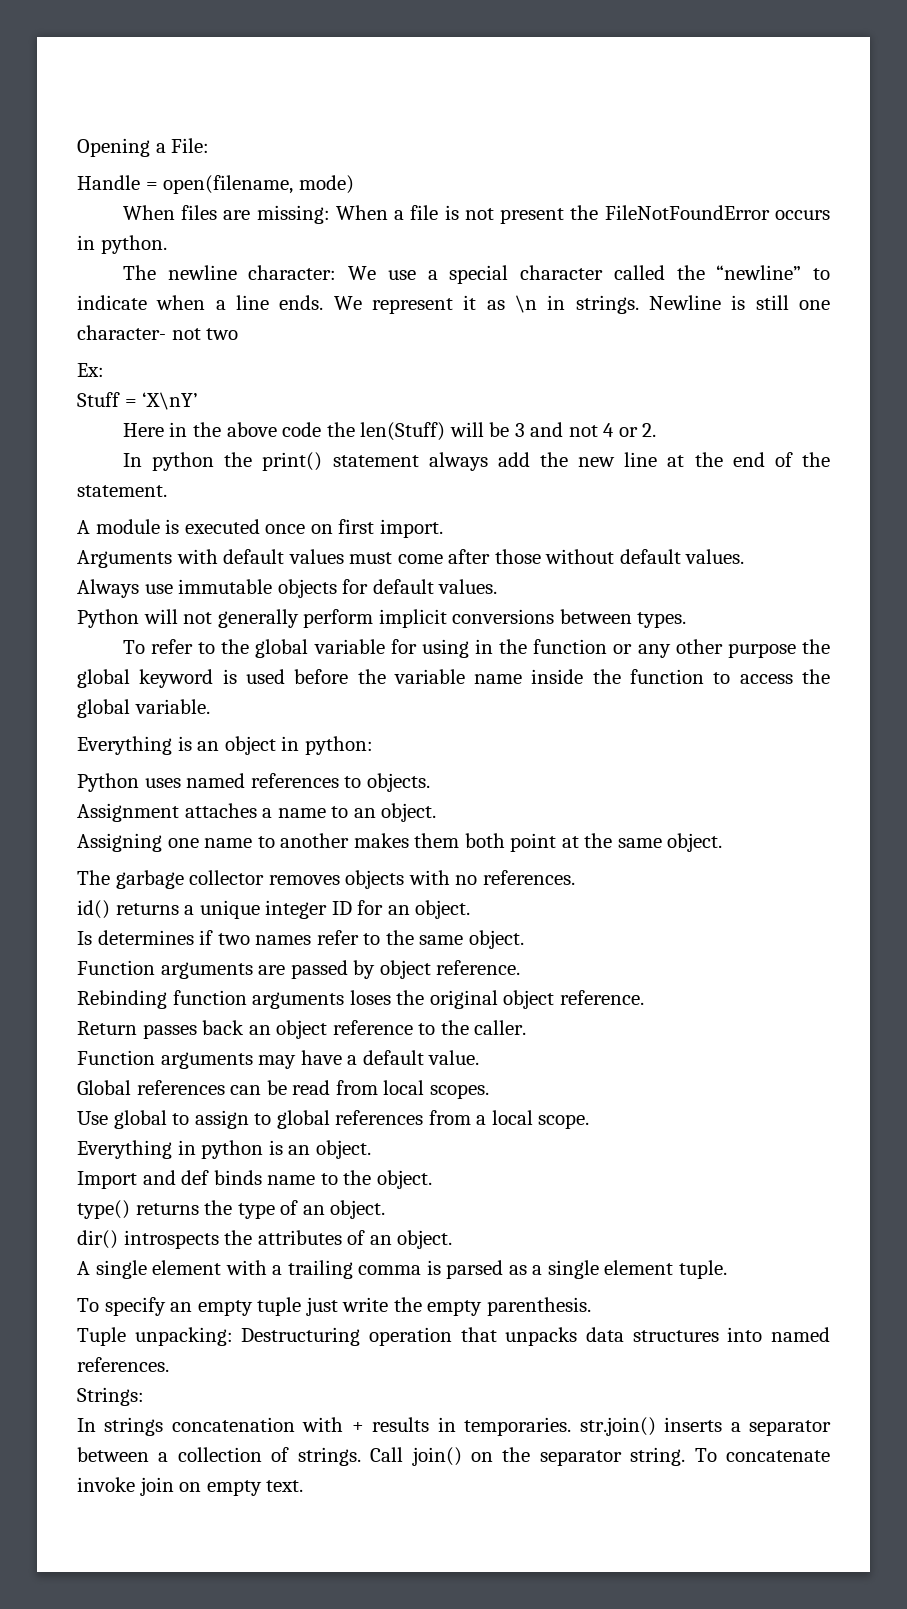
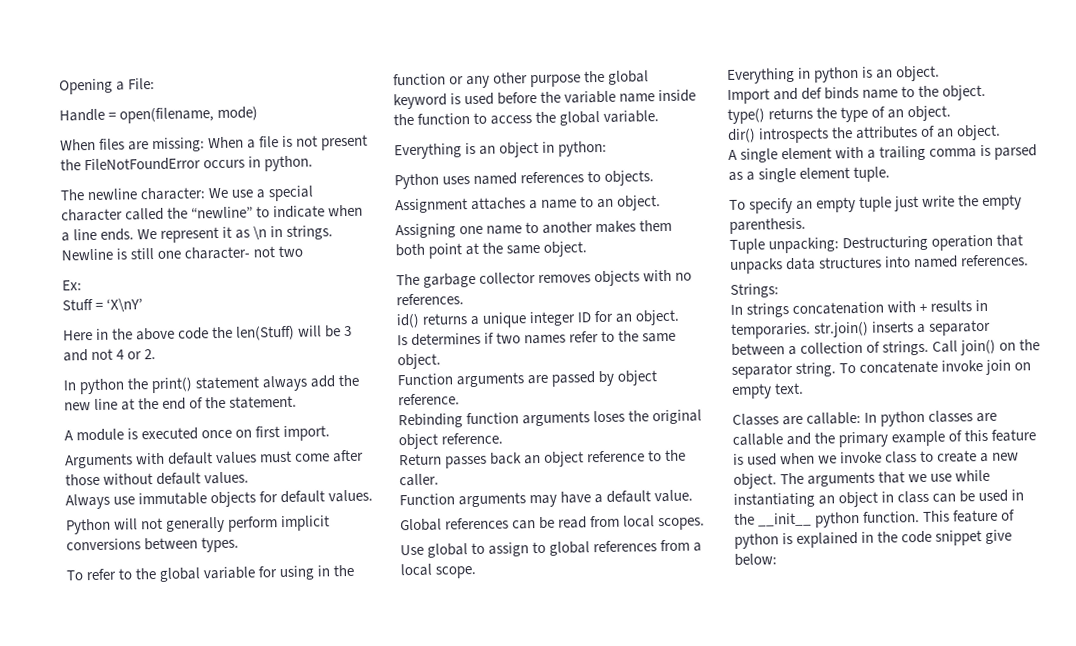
(304, 1486) none -> [732,410,998,427] [732,429,1037,448] [733,450,1020,466] [733,469,991,489] [733,489,1025,508] [734,509,1016,528] [734,529,1013,549] [734,553,777,566] // Classes are callable: In python classes are callable and the primary example of this feature is used when we invoke class to create a new object. The arguments that we use while instantiating an object in class can be used in the __init__ python function. This feature of python is explained in the code snippet give below:

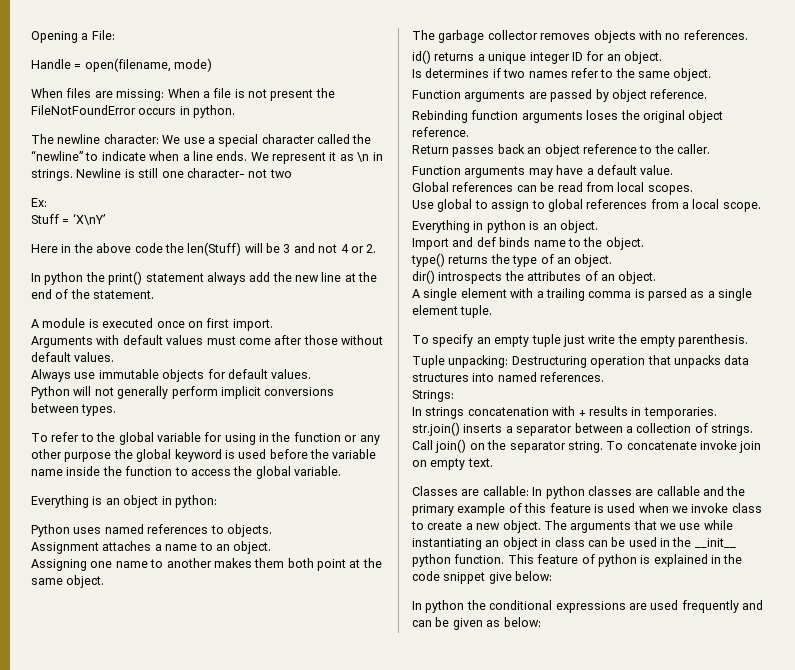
(777, 559) none -> [412,600,763,613] [412,617,541,630] // In python the conditional expressions are used frequently and can be given as below:

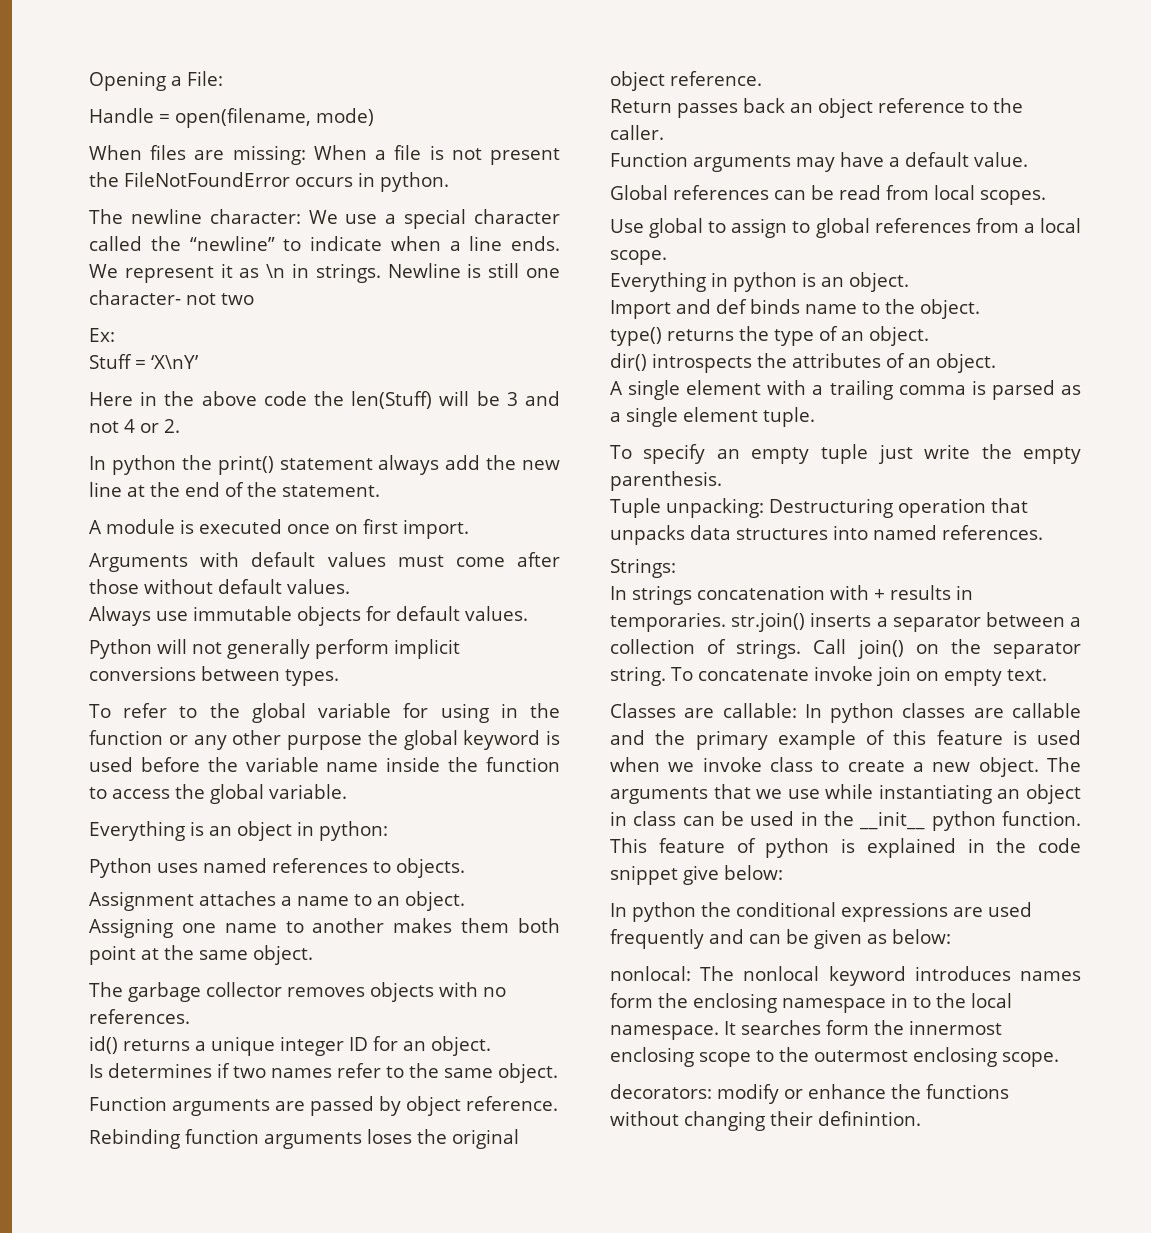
(541, 622) none -> [610,966,1081,986] [610,993,1012,1013] [610,1020,1002,1040] [610,1047,1059,1067] [610,1084,1009,1104] [610,1111,921,1131] // nonlocal: The nonlocal keyword introduces names form the enclosing namespace in to the local namespace. It searches form the innermost enclosing scope to the outermost enclosing scope. // decorators: modify or enhance the functions without changing their definintion.

